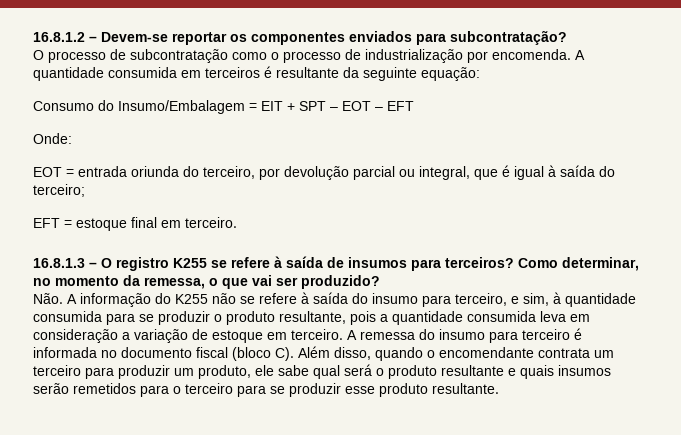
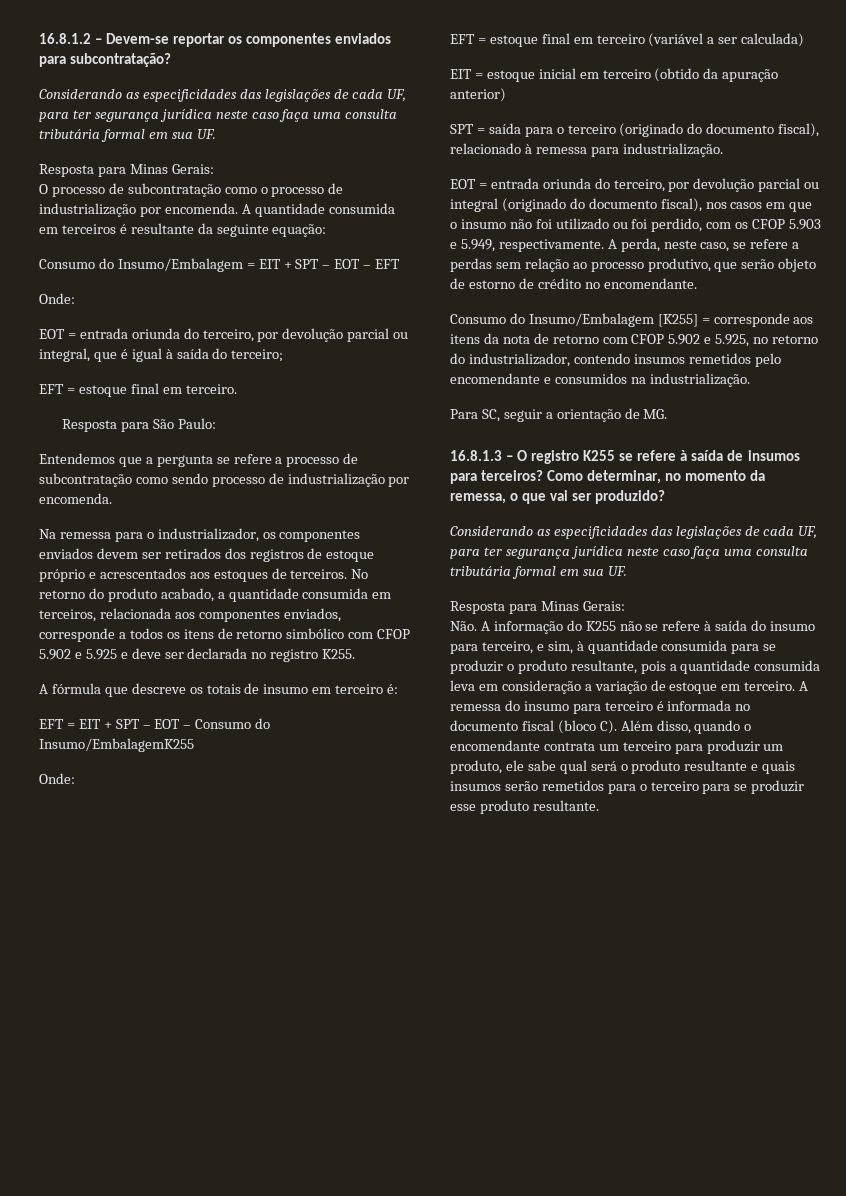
(567, 37) none -> [39,89,407,102] [39,109,398,122] [39,129,216,142] [39,164,214,177] // Considerando as especificidades das legislações de cada UF, para ter segurança jurídica neste caso faça uma consulta tributária formal em sua UF. // Resposta para Minas Gerais:
(237, 222) none -> [62,418,216,432] [39,453,359,467] [39,473,410,487] [39,493,112,504] [39,528,361,542] [39,548,375,562] [39,568,369,582] [39,588,392,602] [39,608,341,622] [39,628,411,642] [39,648,356,662] [39,683,399,697] [39,718,271,729] [39,738,194,752] [39,773,75,784] [450,33,805,47] [450,68,779,82] [450,88,506,102] [450,123,820,137] [450,143,723,157] [450,178,820,192] [450,198,813,212] [450,218,822,232] [450,238,800,252] [450,258,817,272] [450,278,697,289] [450,313,814,327] [450,333,819,347] [450,353,781,367] [450,373,750,387] [450,408,668,422] // Resposta para São Paulo: // Entendemos que a pergunta se refere a processo de subcontratação como sendo processo de industrialização por encomenda. // Na remessa para o industrializador, os componentes enviados devem ser retirados dos registros de estoque próprio e acrescentados aos estoques de terceiros. No retorno do produto acabado, a quantidade consumida em terceiros, relacionada aos componentes enviados, corresponde a todos os itens de retorno simbólico com CFOP 5.902 e 5.925 e deve ser declarada no registro K255. // A fórmula que descreve os totais de insumo em terceiro é: // EFT = EIT + SPT – EOT – Consumo do Insumo/EmbalagemK255 // Onde: // EFT = estoque final em terceiro (variável a ser calculada) // EIT = estoque inicial em terceiro (obtido da apuração anterior) // SPT = saída para o terceiro (originado do documento fiscal), relacionado à remessa para industrialização. // EOT = entrada oriunda do terceiro, por devolução parcial ou integral (originado do documento fiscal), nos casos em que o insumo não foi utilizado ou foi perdido, com os CFOP 5.903 e 5.949, respectivamente. A perda, neste caso, se refere a perdas sem relação ao processo produtivo, que serão objeto de estorno de crédito no encomendante. // Consumo do Insumo/Embalagem [K255] = corresponde aos itens da nota de retorno com CFOP 5.902 e 5.925, no retorno do industrializador, contendo insumos remetidos pelo encomendante e consumidos na industrialização. // Para SC, seguir a orientação de MG.
(380, 282) none -> [450,526,818,539] [450,546,809,559] [450,566,627,579] [450,601,625,614] // Considerando as especificidades das legislações de cada UF, para ter segurança jurídica neste caso faça uma consulta tributária formal em sua UF. // Resposta para Minas Gerais:

